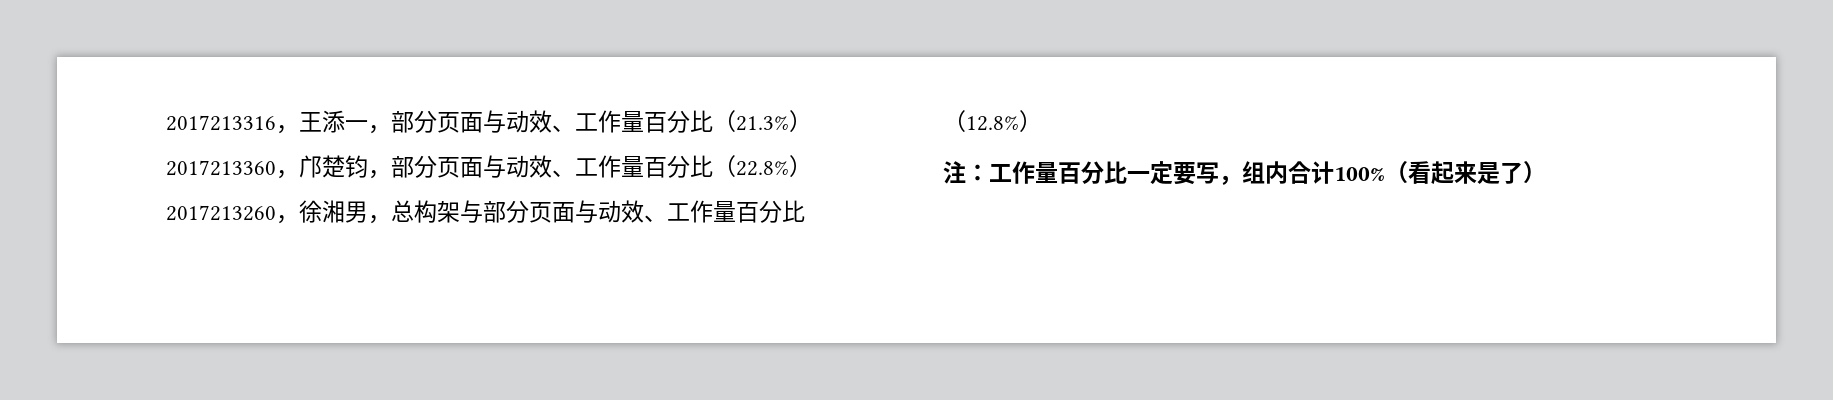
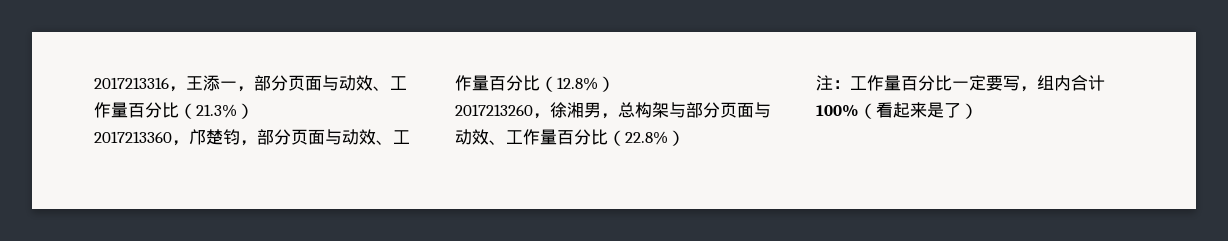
[736,161,789,176] 22.8% -> [557,77,598,91] 12.8%
[966,116,1019,131] 12.8% -> [625,131,668,145] 22.8%

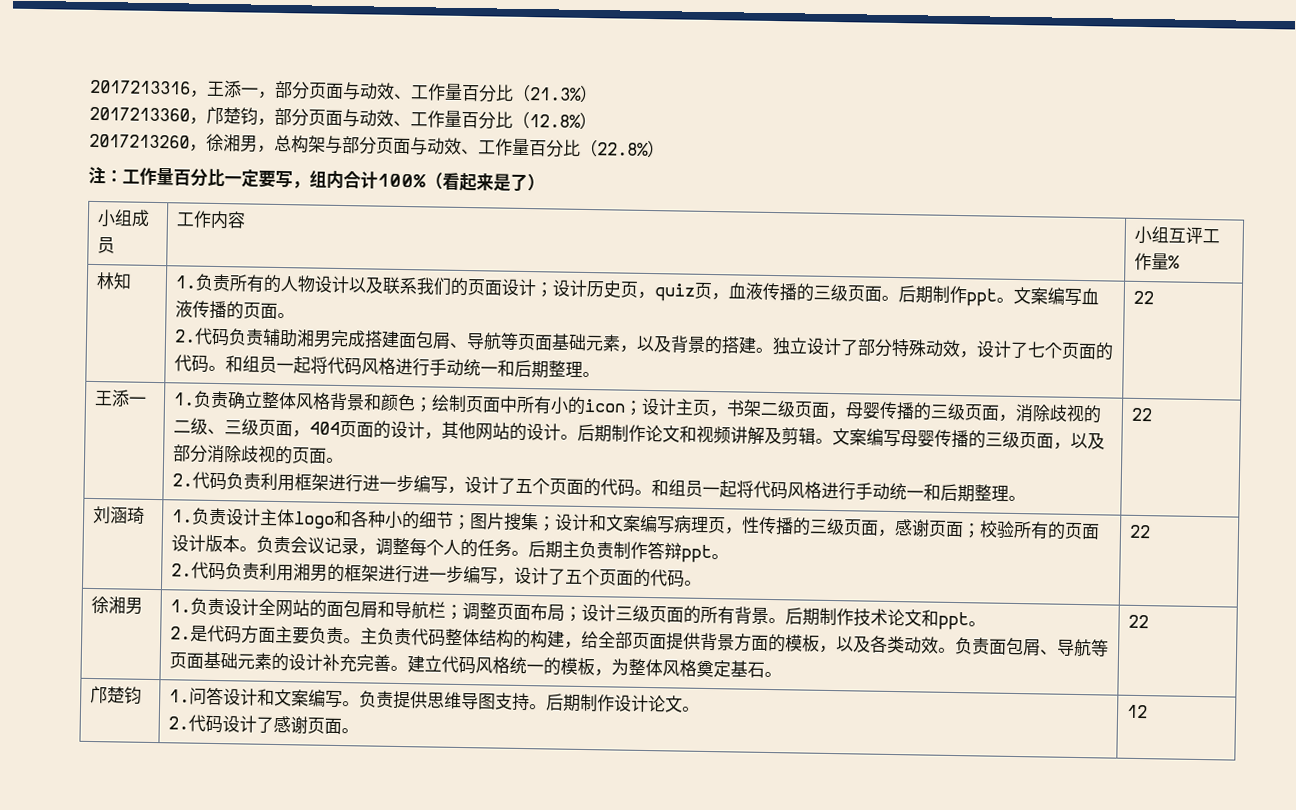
(978, 111) none -> [97,209,151,228] [97,237,116,254] [176,210,247,230] [1134,225,1221,245] [1134,252,1181,271] [96,272,133,290] [175,273,1100,307] [175,300,296,320] [174,327,1115,361] [174,354,601,379] [1133,290,1155,305] [94,389,148,407] [173,390,1103,424] [173,417,1106,450] [173,444,345,465] [172,471,1027,503] [1131,407,1154,422] [93,506,146,524] [172,507,1101,540] [171,534,730,564] [171,561,703,588] [1129,524,1152,539] [91,595,144,615] [170,597,987,631] [170,624,1110,657] [169,651,783,678] [1128,614,1150,629] [90,685,143,705] [169,686,701,713] [168,714,360,735] [1126,704,1149,719] // 小组成员 | 工作内容 | 小组互评工作量% // 林知 | 1.负责所有的人物设计以及联系我们的页面设计；设计历史页，quiz页，血液传播的三级页面。后期制作ppt。文案编写血液传播的页面。 // 2.代码负责辅助湘男完成搭建面包屑、导航等页面基础元素，以及背景的搭建。独立设计了部分特殊动效，设计了七个页面的代码。和组员一起将代码风格进行手动统一和后期整理。 | 22 // 王添一 | 1.负责确立整体风格背景和颜色；绘制页面中所有小的icon；设计主页，书架二级页面，母婴传播的三级页面，消除歧视的二级、三级页面，404页面的设计，其他网站的设计。后期制作论文和视频讲解及剪辑。文案编写母婴传播的三级页面，以及部分消除歧视的页面。 // 2.代码负责利用框架进行进一步编写，设计了五个页面的代码。和组员一起将代码风格进行手动统一和后期整理。 | 22 // 刘涵琦 | 1.负责设计主体logo和各种小的细节；图片搜集；设计和文案编写病理页，性传播的三级页面，感谢页面；校验所有的页面设计版本。负责会议记录，调整每个人的任务。后期主负责制作答辩ppt。 // 2.代码负责利用湘男的框架进行进一步编写，设计了五个页面的代码。 | 22 // 徐湘男 | 1.负责设计全网站的面包屑和导航栏；调整页面布局；设计三级页面的所有背景。后期制作技术论文和ppt。 // 2.是代码方面主要负责。主负责代码整体结构的构建，给全部页面提供背景方面的模板，以及各类动效。负责面包屑、导航等页面基础元素的设计补充完善。建立代码风格统一的模板，为整体风格奠定基石。 | 22 // 邝楚钧 | 1.问答设计和文案编写。负责提供思维导图支持。后期制作设计论文。 // 2.代码设计了感谢页面。 | 12

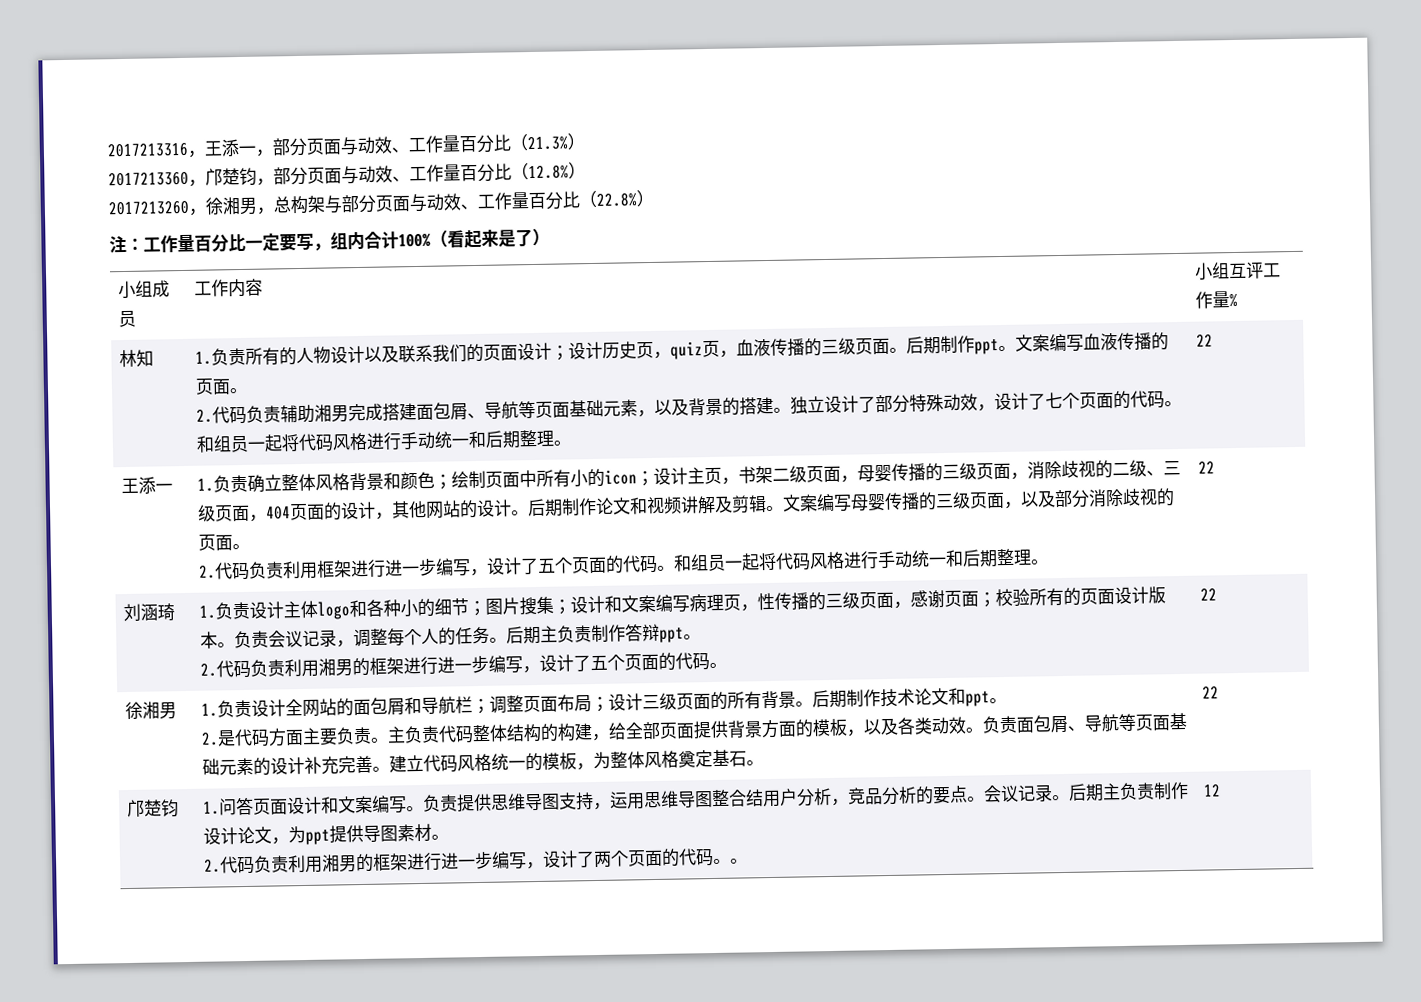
(225, 696) none -> [253,798,289,815] 页面
[529,693,701,713] [168,714,343,735] 。后期制作设计论文。 // 2.代码设计了感谢页面 -> [593,781,1190,811] [203,823,450,845] [204,847,732,875] ，运用思维导图整合结用户分析，竞品分析的要点。会议记录。后期主负责制作设计论文，为ppt提供导图素材。 // 2.代码负责利用湘男的框架进行进一步编写，设计了两个页面的代码。

